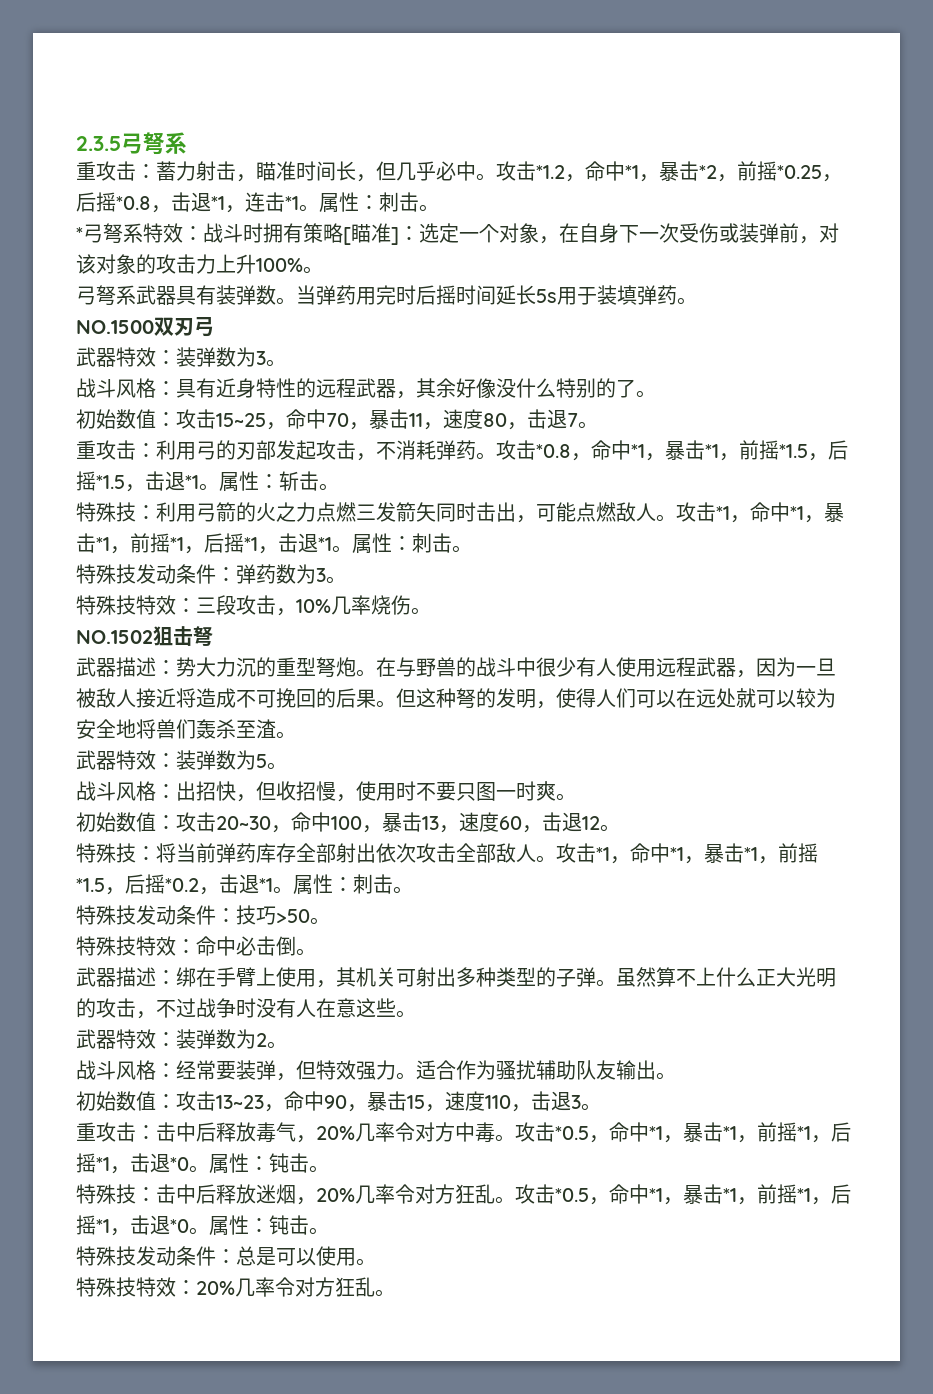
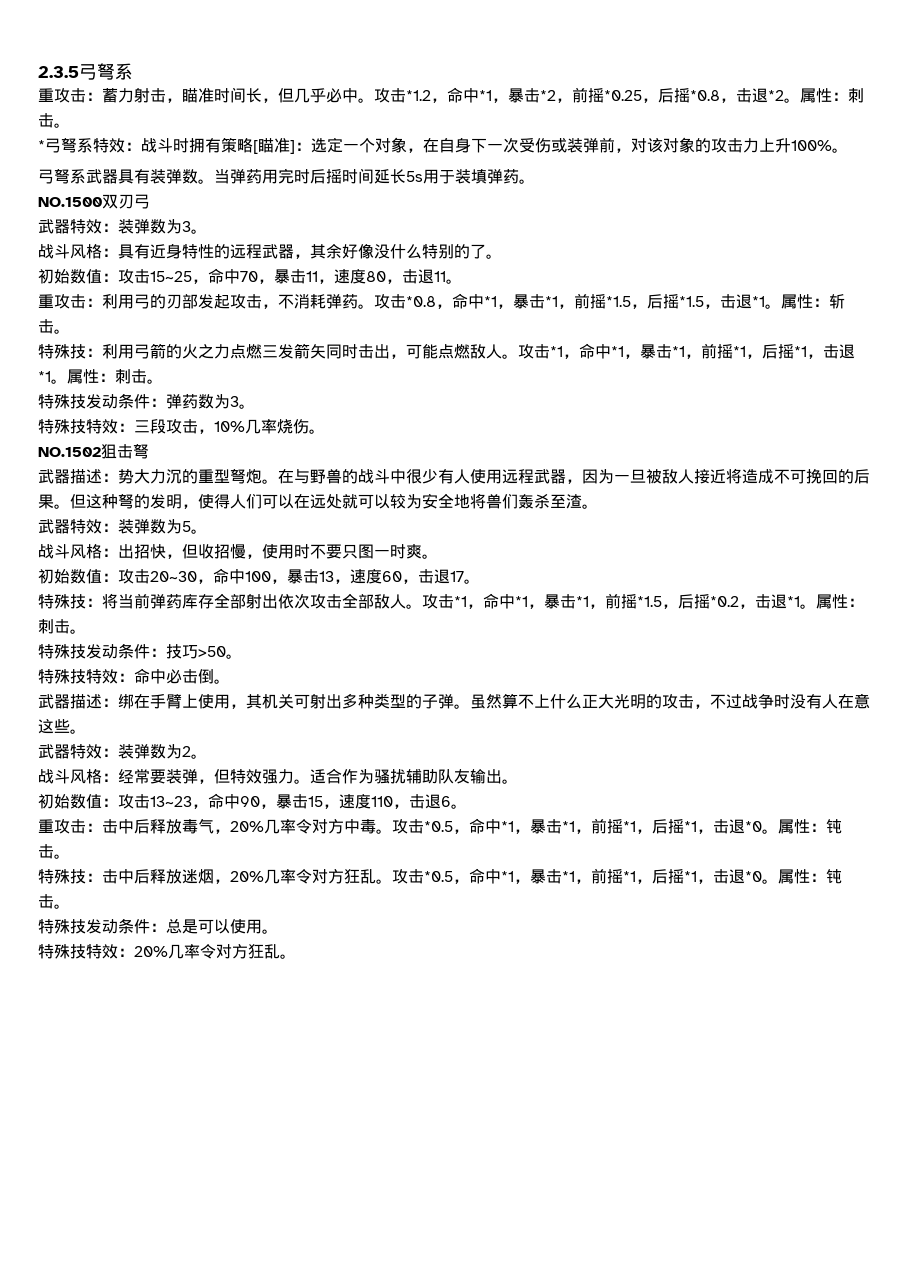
[211,192,299,213] *1，连击*1 -> [768,90,784,101] *2
[567,413,578,427] 7 -> [434,271,446,282] 11
[582,816,600,830] 12 -> [450,571,464,582] 17
[571,1095,581,1109] 3 -> [441,796,451,807] 6

